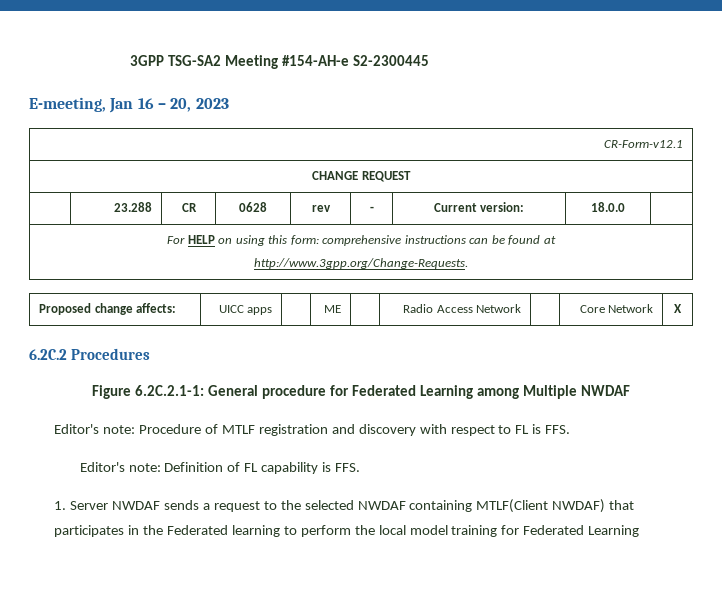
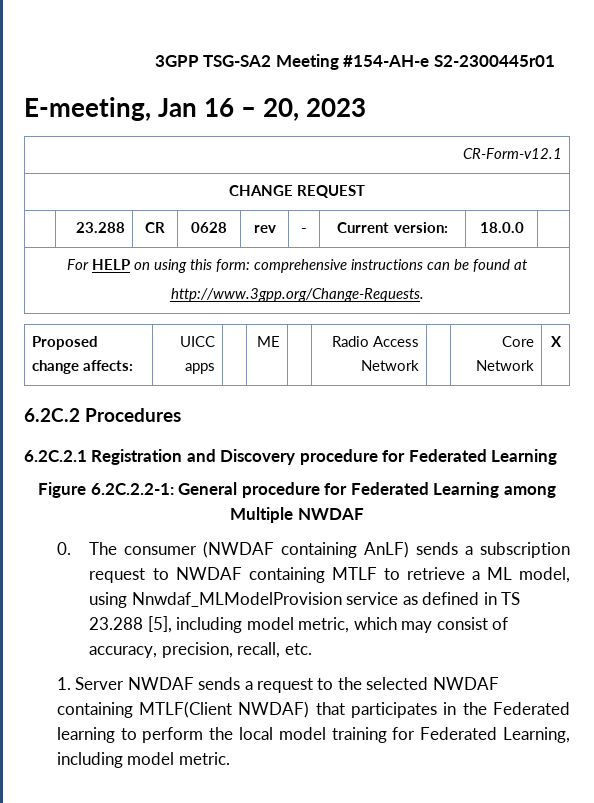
[352,55,429,66] S2-2300445 -> [433,55,555,67] S2-2300445r01
(150, 354) none -> [24,449,558,465] // 6.2C.2.1 Registration and Discovery procedure for Federated Learning
[135,385,205,396] 6.2C.2.1-1: -> [90,483,174,495] 6.2C.2.2-1:
[54,424,571,436] [79,462,361,474] Editor's note: Procedure of MTLF registration and discovery with respect to FL is FFS. // Editor's note: Definition of FL capability is FFS. -> [56,541,570,558] [89,567,570,583] [89,592,521,608] [89,616,509,633] [89,642,312,658] 0. The consumer (NWDAF containing AnLF) sends a subscription request to NWDAF containing MTLF to retrieve a ML model, using Nnwdaf_MLModelProvision service as defined in TS 23.288 [5], including model metric, which may consist of accuracy, precision, recall, etc.
[588,525,640,537] Learning -> [503,727,570,743] [56,752,230,768] Learning, including model metric.

